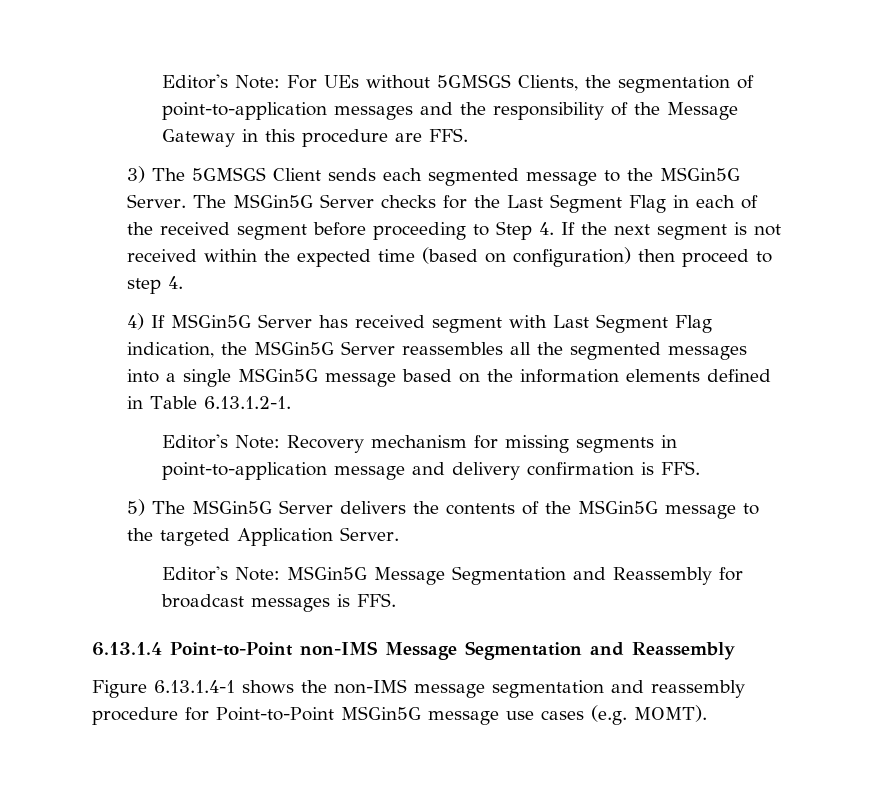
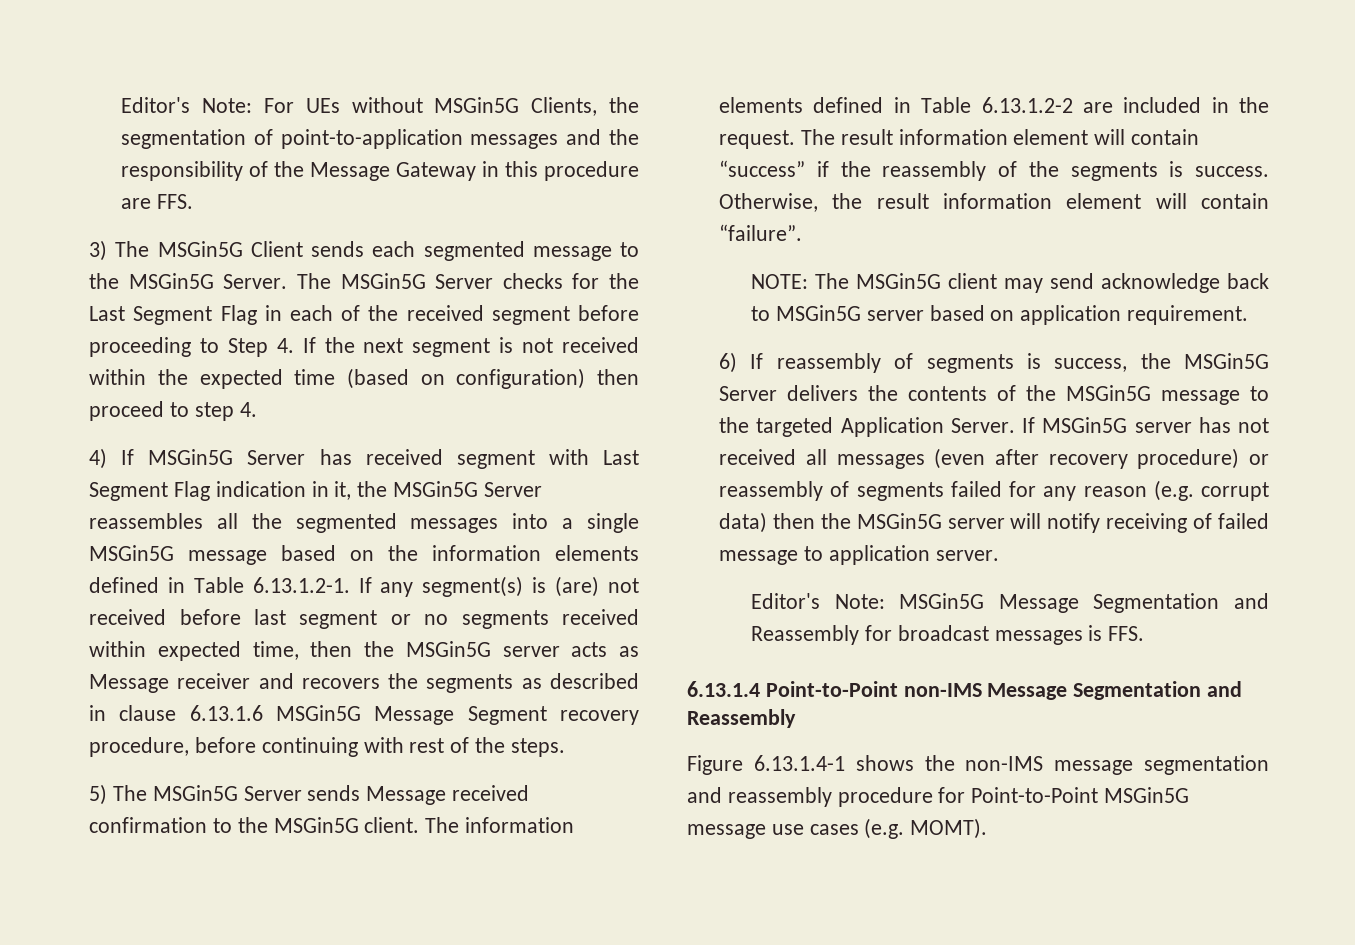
[437,74,512,88] 5GMSGS -> [434,97,520,113] MSGin5G
[192,167,267,181] 5GMSGS -> [157,241,243,257] MSGin5G
[127,342,215,358] indication, -> [215,481,352,500] indication in it,
[162,434,678,453] [162,461,701,480] [127,499,186,516] // Editor's Note: Recovery mechanism for missing segments in point-to-application message and delivery confirmation is FFS. // 5) The -> [358,576,639,597] [89,609,639,629] [89,641,639,661] [89,673,639,693] [89,705,639,725] [89,737,565,757] [89,784,529,805] [89,817,574,833] [719,97,1269,113] [719,129,1199,149] [719,160,1269,181] [719,193,1269,212] [719,224,803,241] [751,273,1269,293] [751,305,1249,325] [719,352,1171,373] If any segment(s) is (are) not received before last segment or no segments received within expected time, then the MSGin5G server acts as Message receiver and recovers the segments as described in clause 6.13.1.6 MSGin5G Message Segment recovery procedure, before continuing with rest of the steps. // 5) The MSGin5G Server sends Message received confirmation to the MSGin5G client. The information elements defined in Table 6.13.1.2-2 are included in the request. The result information element will contain “success” if the reassembly of the segments is success. Otherwise, the result information element will contain “failure”. // NOTE: The MSGin5G client may send acknowledge back to MSGin5G server based on application requirement. // 6) If reassembly of segments is success, the
(400, 534) none -> [1022,417,1269,433] [719,448,1269,469] [719,480,1269,501] [719,512,1269,533] [719,545,999,565] If MSGin5G server has not received all messages (even after recovery procedure) or reassembly of segments failed for any reason (e.g. corrupt data) then the MSGin5G server will notify receiving of failed message to application server.

